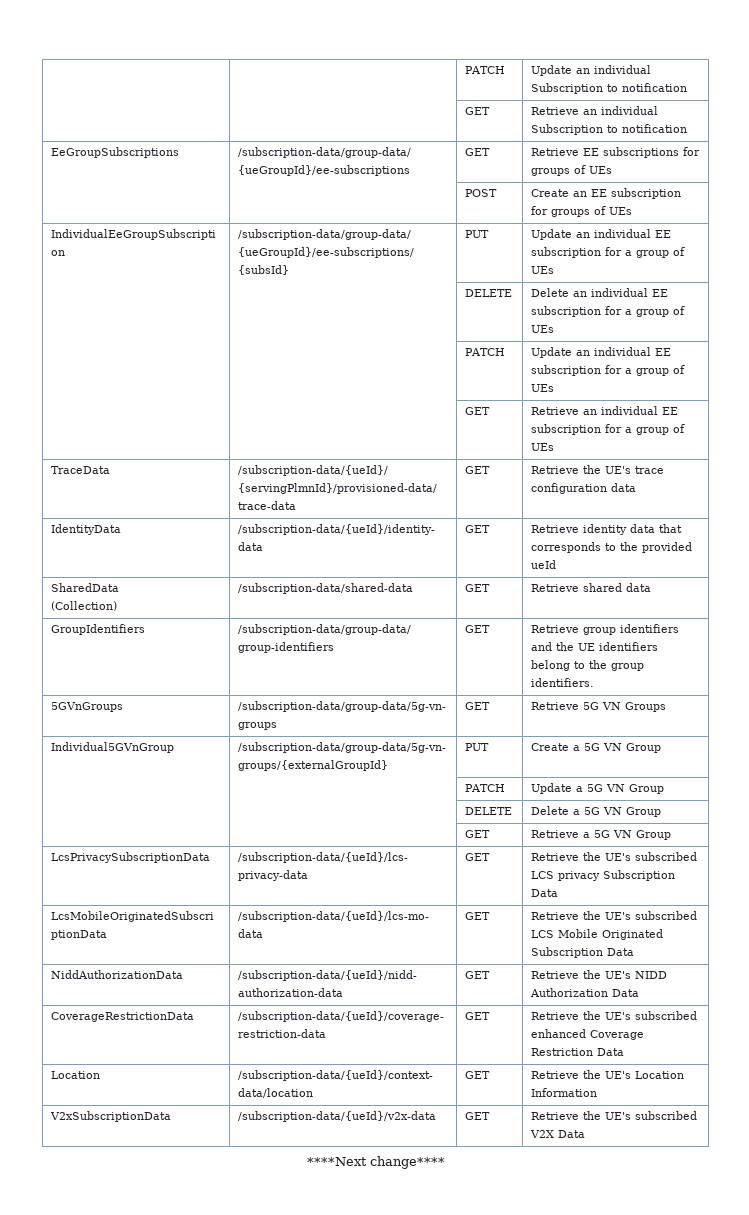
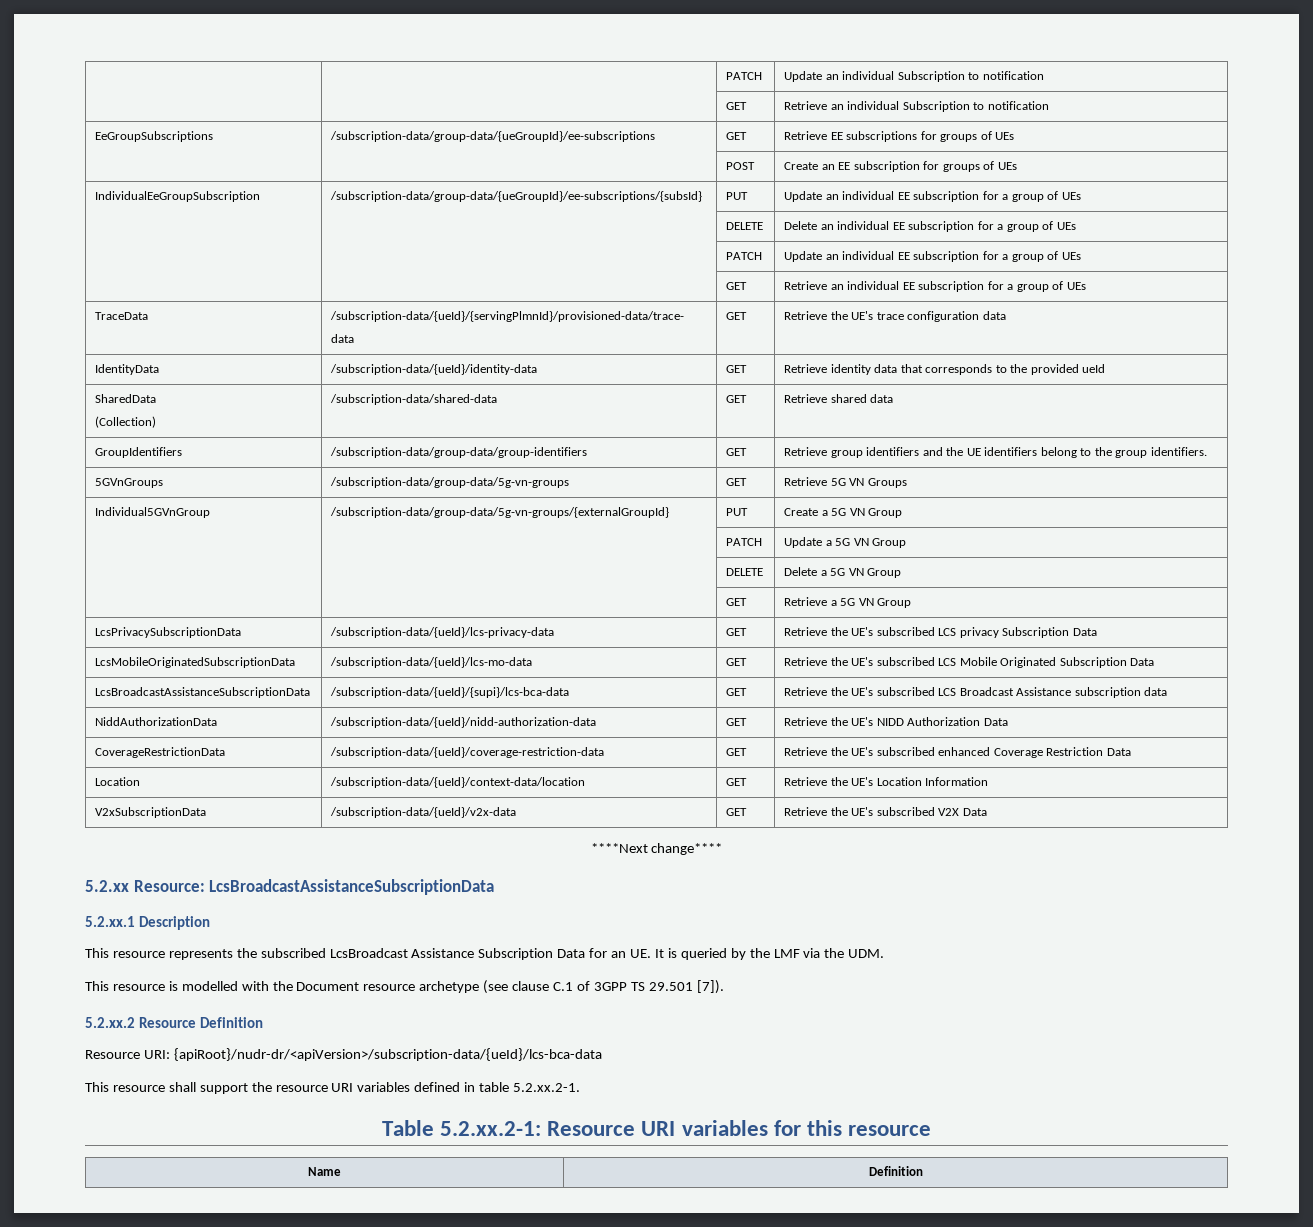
(635, 952) none -> [95,687,311,698] [330,687,570,698] [726,688,748,696] [784,687,1168,698] // LcsBroadcastAssistanceSubscriptionData | /subscription-data/{ueId}/{supi}/lcs-bca-data | GET | Retrieve the UE's subscribed LCS Broadcast Assistance subscription data
(445, 1162) none -> [85,879,495,895] [85,916,210,930] [85,948,885,960] [85,980,724,994] [85,1017,263,1028] [85,1048,602,1061] [85,1082,581,1094] [382,1120,931,1136] [308,1167,341,1176] [868,1166,923,1176] // 5.2.xx Resource: LcsBroadcastAssistanceSubscriptionData // 5.2.xx.1 Description // This resource represents the subscribed LcsBroadcast Assistance Subscription Data for an UE. It is queried by the LMF via the UDM. // This resource is modelled with the Document resource archetype (see clause C.1 of 3GPP TS 29.501 [7]). // 5.2.xx.2 Resource Definition // Resource URI: {apiRoot}/nudr-dr/<apiVersion>/subscription-data/{ueId}/lcs-bca-data // This resource shall support the resource URI variables defined in table 5.2.xx.2-1. // Table 5.2.xx.2-1: Resource URI variables for this resource // Name | Definition

